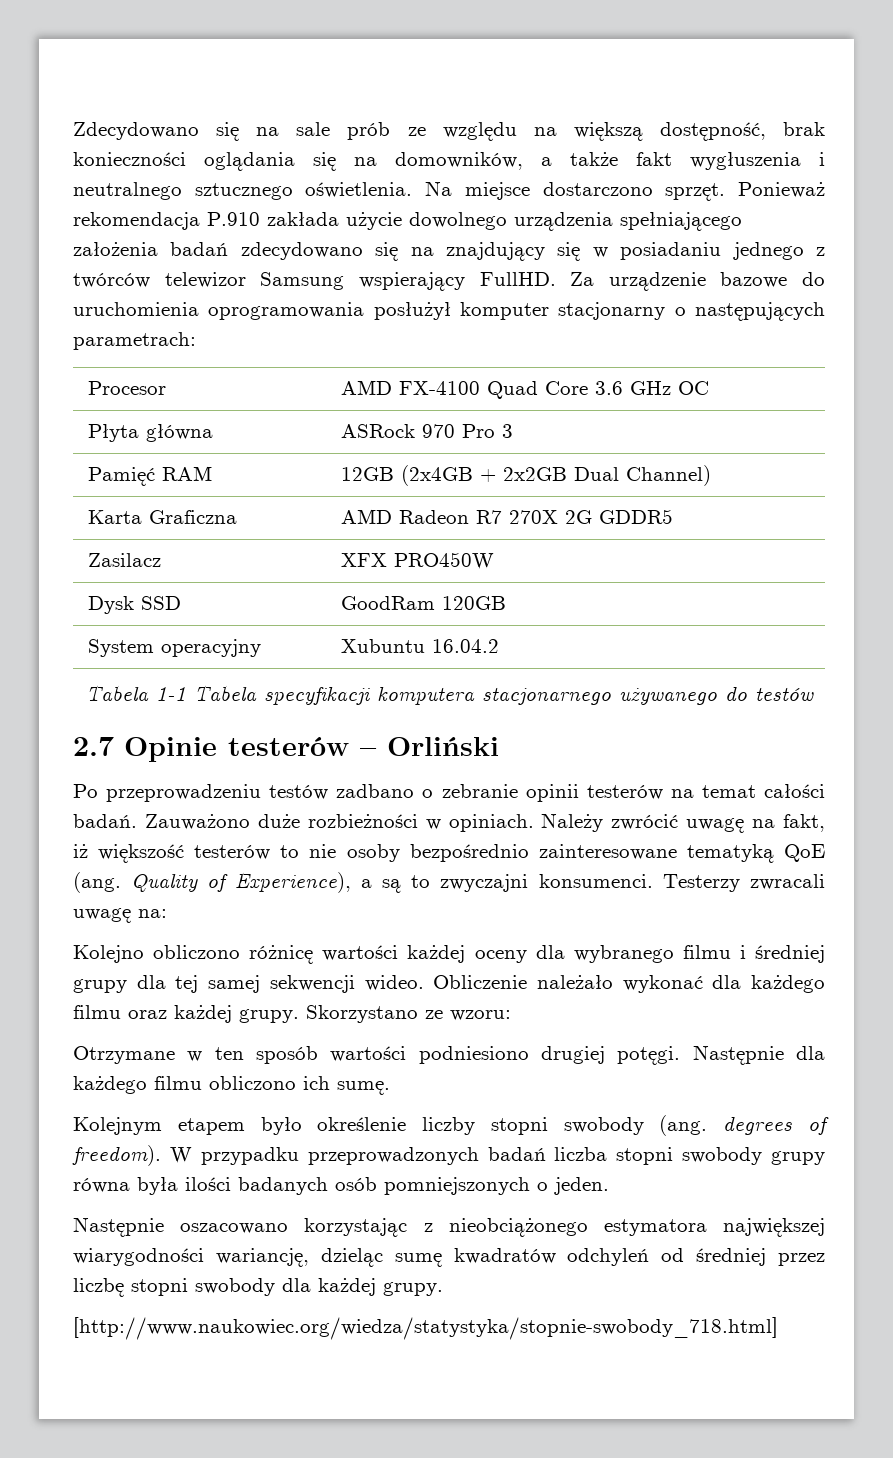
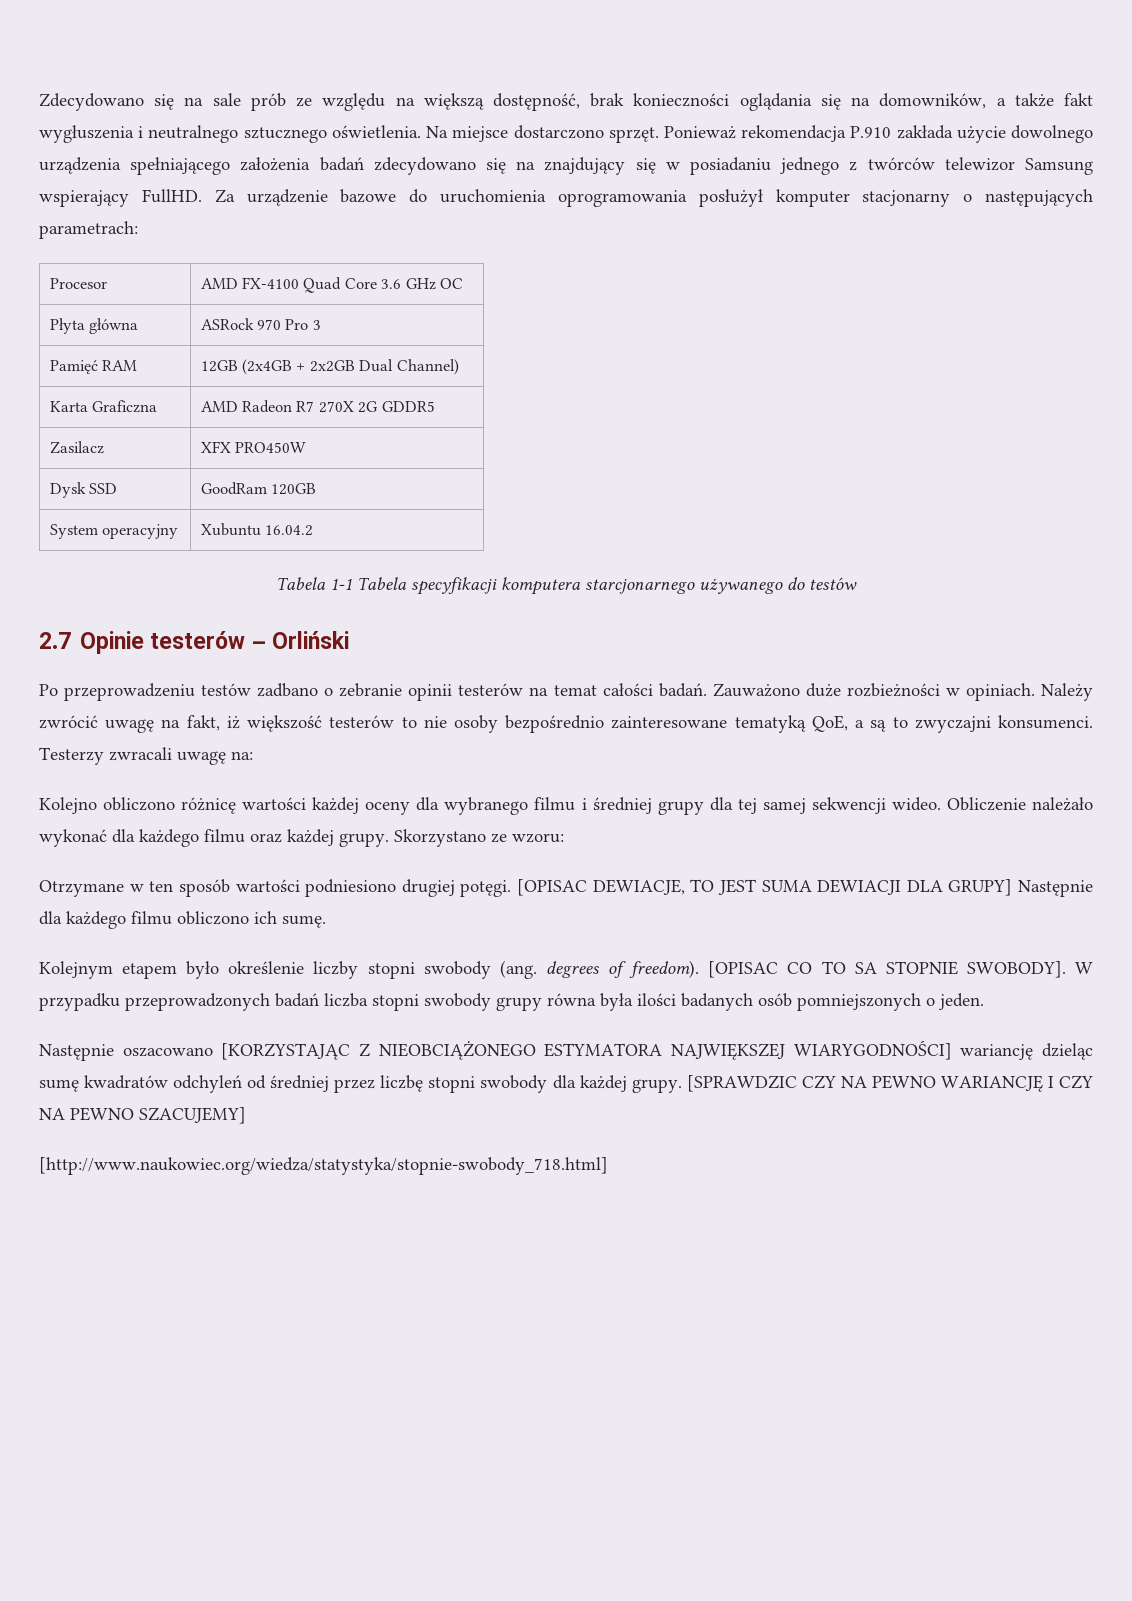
[481,687,611,705] stacjonarnego -> [585,579,695,594] starcjonarnego
[783,844,825,862] [73,872,351,893] QoE (ang. Quality of Experience), -> [811,715,848,732] QoE,
(681, 1055) none -> [517,879,1013,896] [OPISAC DEWIACJE, TO JEST SUMA DEWIACJI DLA GRUPY]
(161, 1155) none -> [708,961,1066,978] [OPISAC CO TO SA STOPNIE SWOBODY].
[304,1218,825,1237] [73,1248,309,1267] korzystając z nieobciążonego estymatora największej wiarygodności wariancję, -> [221,1040,1034,1060] [KORZYSTAJĄC Z NIEOBCIĄŻONEGO ESTYMATORA NAJWIĘKSZEJ WIARYGODNOŚCI] wariancję
(443, 1289) none -> [686,1075,1093,1092] [39,1107,246,1124] [SPRAWDZIC CZY NA PEWNO WARIANCJĘ I CZY NA PEWNO SZACUJEMY]

